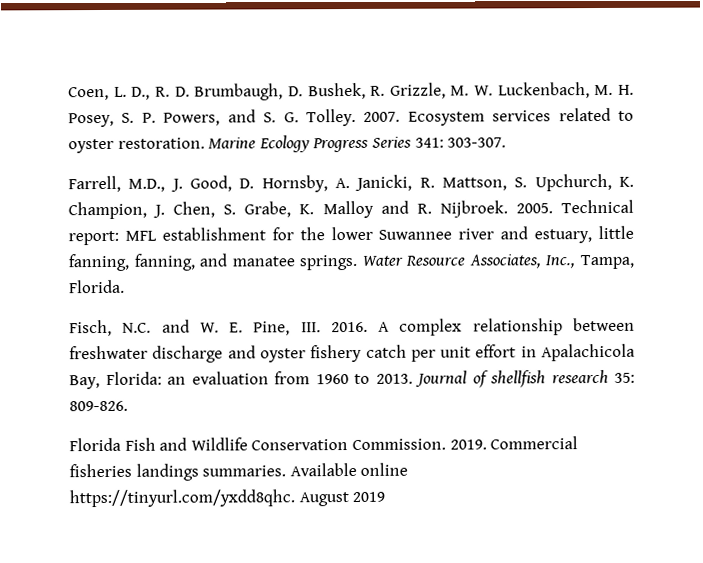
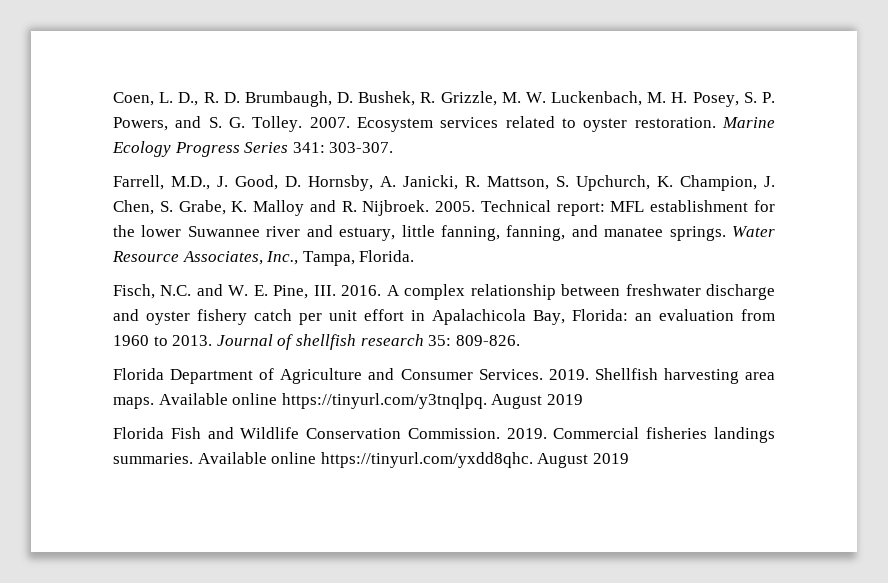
(128, 406) none -> [113,368,776,384] [113,393,583,409] // Florida Department of Agriculture and Consumer Services. 2019. Shellfish harvesting area maps. Available online https://tinyurl.com/y3tnqlpq. August 2019

